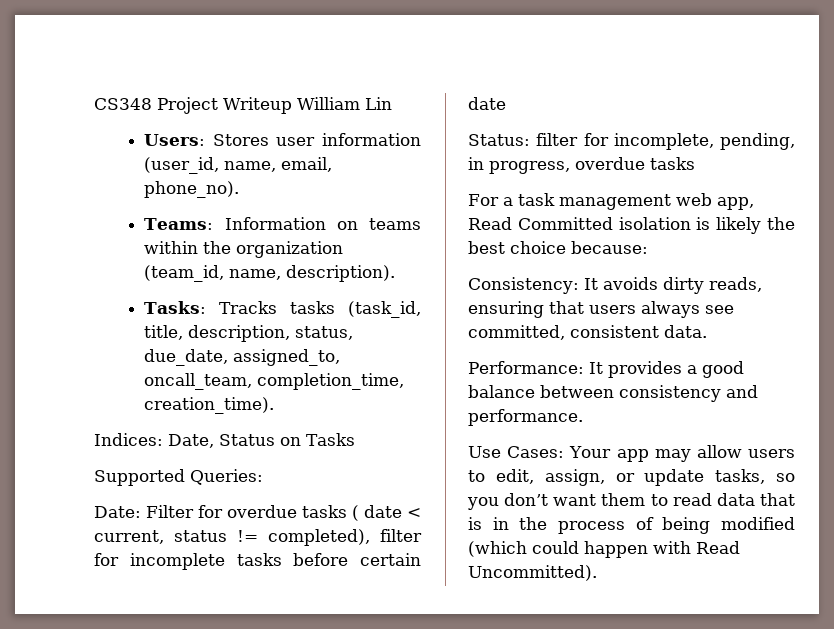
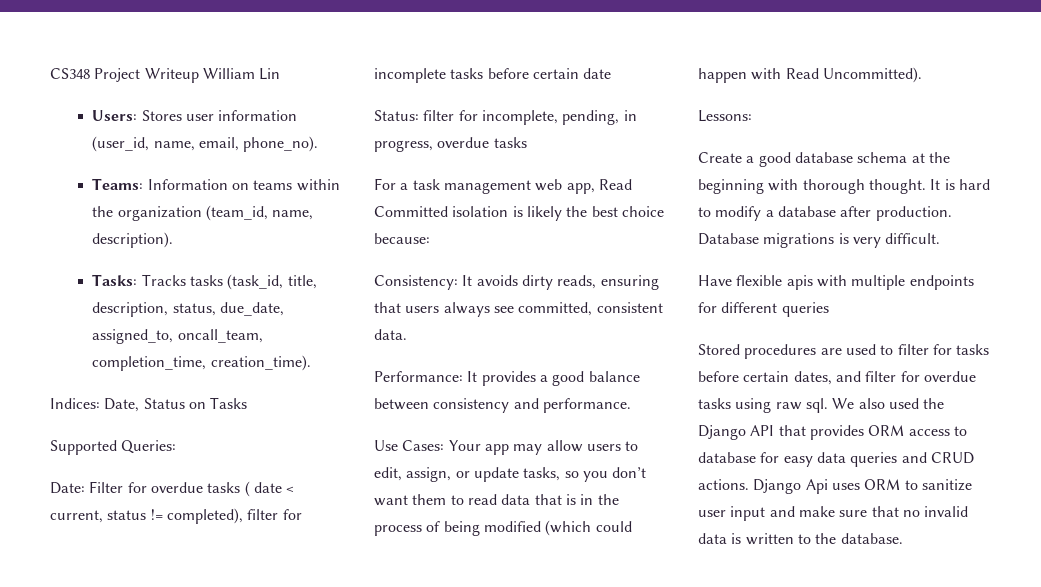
(597, 573) none -> [698,110,752,122] [698,152,950,167] [698,179,990,194] [698,206,952,221] [698,233,941,248] [698,275,974,290] [698,302,829,317] [698,344,990,359] [698,371,976,385] [698,398,945,413] [698,425,967,440] [698,452,974,467] [698,479,972,494] [698,506,969,521] [698,533,903,545] // Lessons: // Create a good database schema at the beginning with thorough thought. It is hard to modify a database after production. Database migrations is very difficult. // Have flexible apis with multiple endpoints for different queries // Stored procedures are used to filter for tasks before certain dates, and filter for overdue tasks using raw sql. We also used the Django API that provides ORM access to database for easy data queries and CRUD actions. Django Api uses ORM to sanitize user input and make sure that no invalid data is written to the database.

